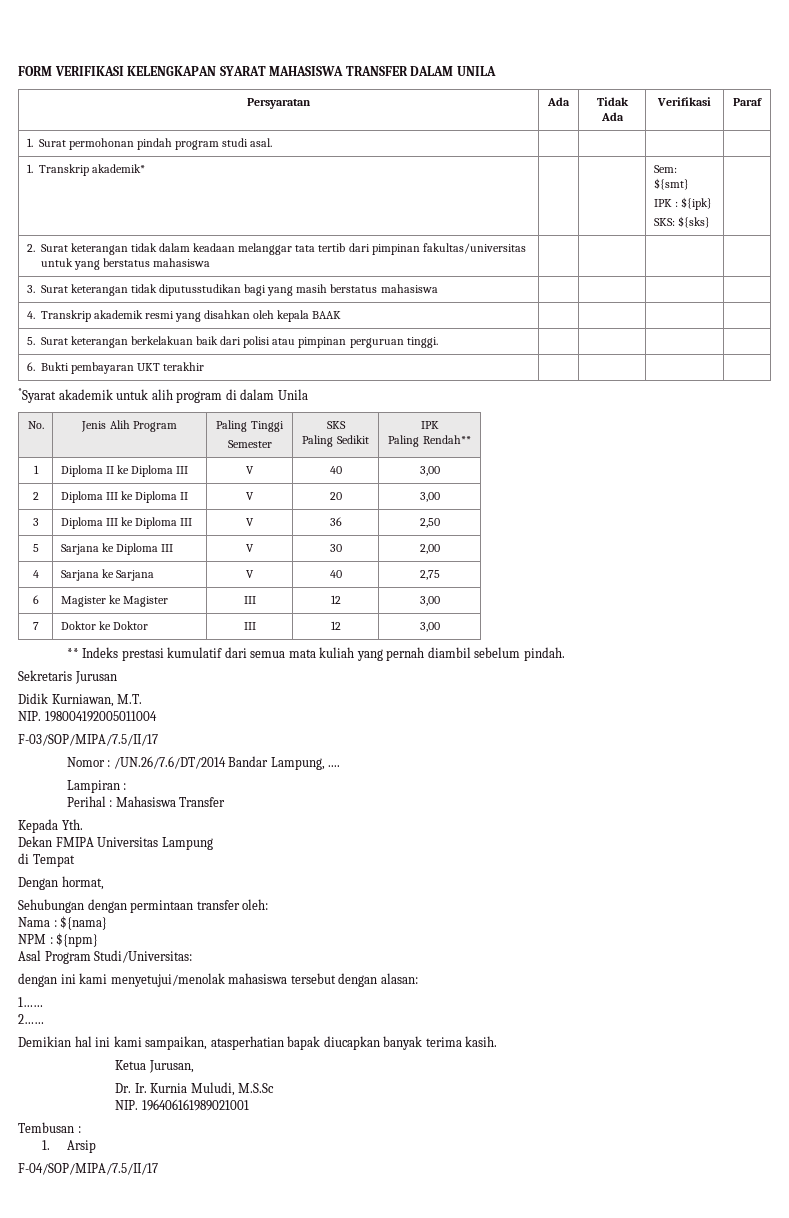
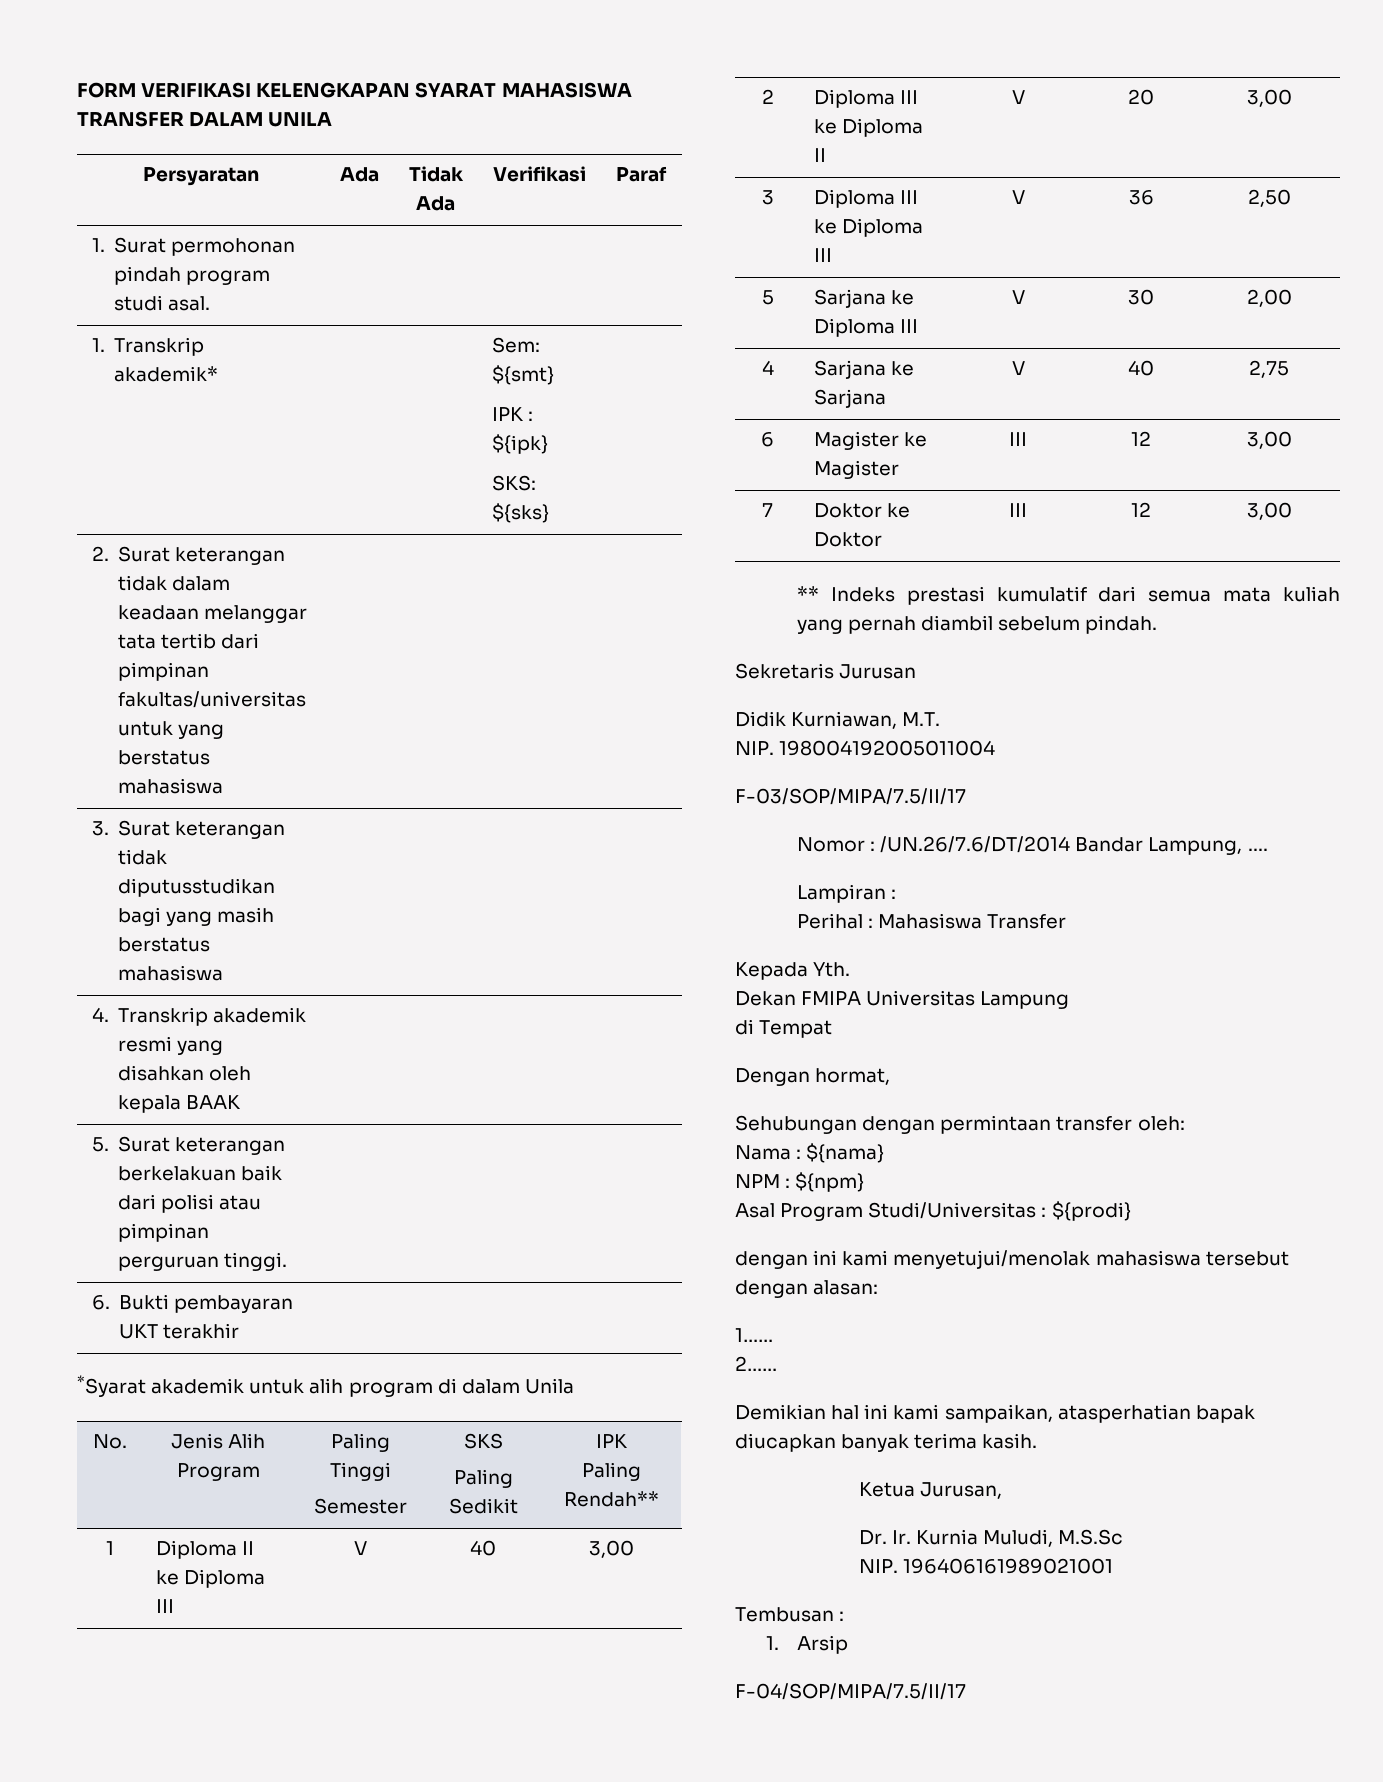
[94,950,193,963] Studi/Universitas: -> [868,1201,1131,1221] Studi/Universitas : ${prodi}

